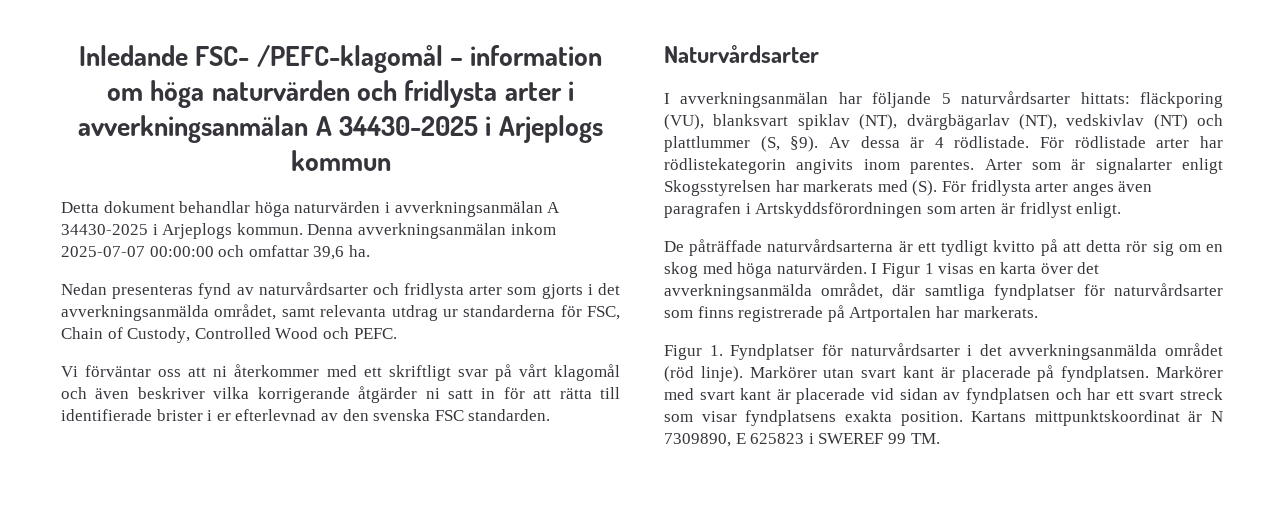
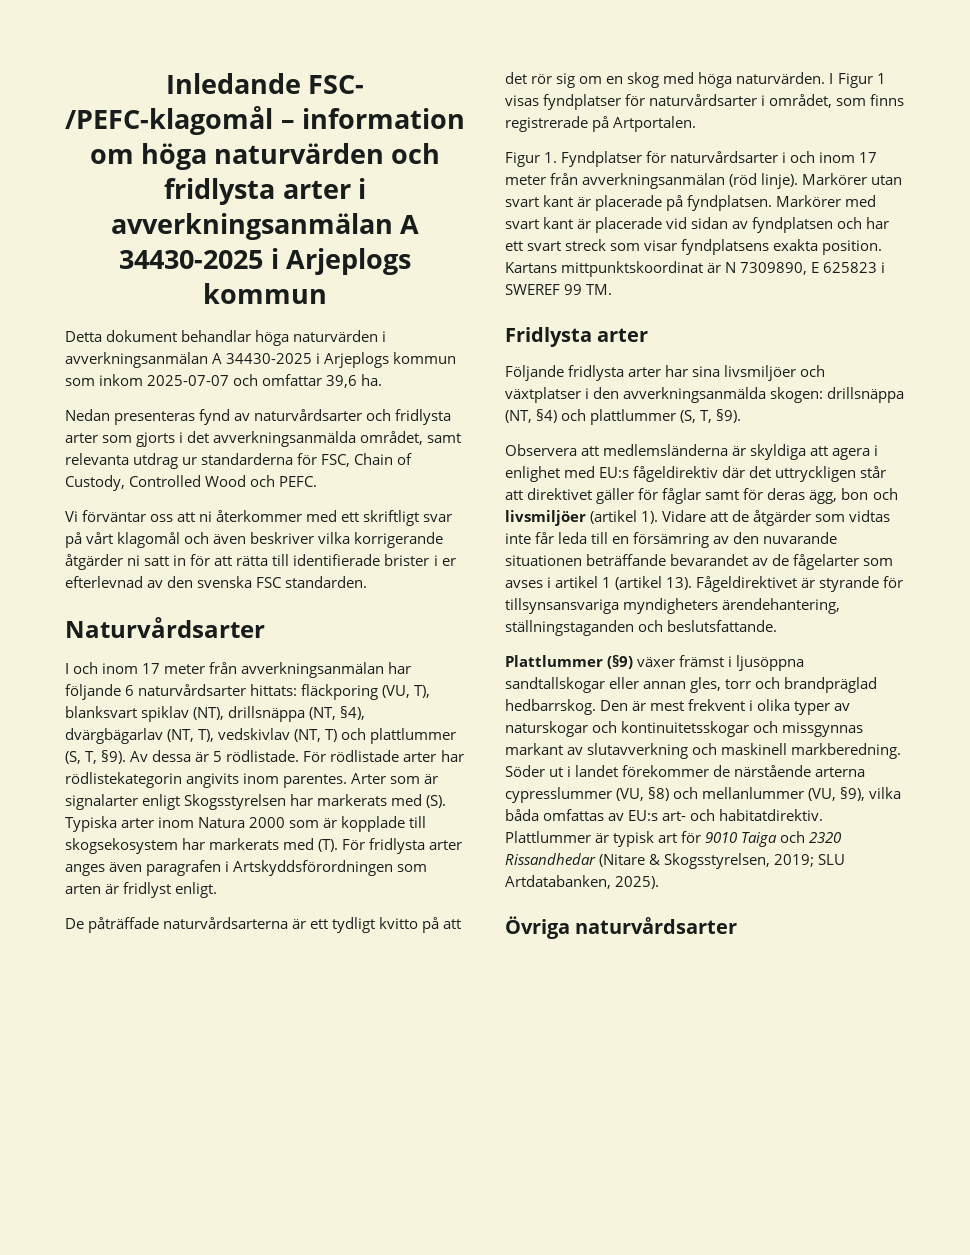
[236,223,506,239] kommun. Denna avverkningsanmälan -> [393,352,457,364] [65,378,95,386] kommun som
[149,246,214,257] 00:00:00 -> (230, 380) none
(670, 98) none -> [73,662,238,674] och inom 17 meter från
[941,93,951,104] 5 -> [125,685,135,696] 6
[664,114,704,130] (VU), -> [382,685,431,698] (VU, T),
[906,114,1223,130] [664,136,780,152] dvärgbägarlav (NT), vedskivlav (NT) och plattlummer (S, -> [228,706,366,722] [65,728,457,744] [65,751,98,764] drillsnäppa (NT, §4), dvärgbägarlav (NT, T), vedskivlav (NT, T) och plattlummer (S, T,
[934,137,944,148] 4 -> [213,751,223,762] 5
(938, 188) none -> [65,816,427,832] [65,838,339,854] Typiska arter inom Natura 2000 som är kopplade till skogsekosystem har markerats med (T).
[1086,240,1122,252] detta -> [505,72,527,84] det
[978,262,1100,274] [664,283,985,300] en karta över det avverkningsanmälda området, där samtliga -> (539, 100) none
(1223, 289) none -> [761,94,833,108] i området,
[849,306,1038,322] Artportalen har markerats. -> [613,116,697,132] Artportalen.
[979,343,1223,360] det avverkningsanmälda området -> [790,151,878,163] [505,173,726,189] och inom 17 meter från avverkningsanmälan
(940, 438) none -> [505,327,649,347] [505,365,826,381] [505,387,905,403] [505,409,742,425] [505,444,879,460] [505,466,887,482] [505,488,898,504] [505,510,891,526] [505,532,838,548] [505,554,894,570] [505,576,904,592] [505,598,841,614] [505,620,778,636] [505,655,805,671] [505,677,878,693] [505,699,851,715] [505,721,864,737] [505,743,902,759] [505,765,866,777] [505,787,902,803] [505,809,824,821] [505,831,842,847] [505,853,846,869] [505,875,660,889] [505,916,738,939] // Fridlysta arter // Följande fridlysta arter har sina livsmiljöer och växtplatser i den avverkningsanmälda skogen: drillsnäppa (NT, §4) och plattlummer (S, T, §9). // Observera att medlemsländerna är skyldiga att agera i enlighet med EU:s fågeldirektiv där det uttryckligen står att direktivet gäller för fåglar samt för deras ägg, bon och livsmiljöer (artikel 1). Vidare att de åtgärder som vidtas inte får leda till en försämring av den nuvarande situationen beträffande bevarandet av de fågelarter som avses i artikel 1 (artikel 13). Fågeldirektivet är styrande för tillsynsansvariga myndigheters ärendehantering, ställningstaganden och beslutsfattande. // Plattlummer (§9) växer främst i ljusöppna sandtallskogar eller annan gles, torr och brandpräglad hedbarrskog. Den är mest frekvent i olika typer av naturskogar och kontinuitetsskogar och missgynnas markant av slutavverkning och maskinell markberedning. Söder ut i landet förekommer de närstående arterna cypresslummer (VU, §8) och mellanlummer (VU, §9), vilka båda omfattas av EU:s art- och habitatdirektiv. Plattlummer är typisk art för 9010 Taiga och 2320 Rissandhedar (Nitare & Skogsstyrelsen, 2019; SLU Artdatabanken, 2025). // Övriga naturvårdsarter

